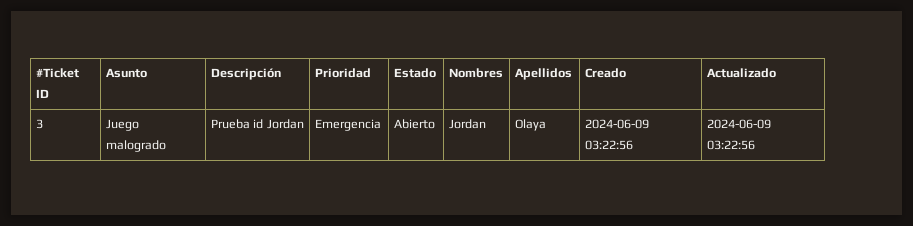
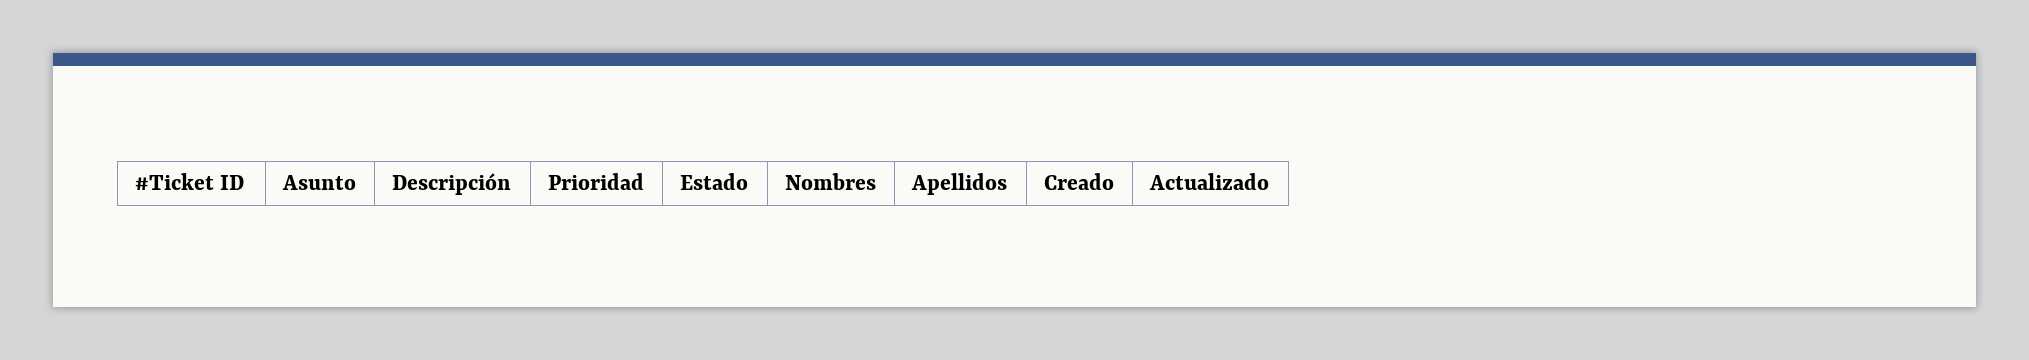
[35,119,43,129] [105,119,139,131] [105,140,166,152] [210,119,304,129] [314,119,381,131] [393,119,435,129] [448,119,486,129] [514,119,546,131] [584,119,649,129] [584,140,633,150] [706,119,771,129] [706,140,755,150] // 3 | Juego malogrado | Prueba id Jordan | Emergencia | Abierto | Jordan | Olaya | 2024-06-09 03:22:56 | 2024-06-09 03:22:56 -> (1269, 181) none

